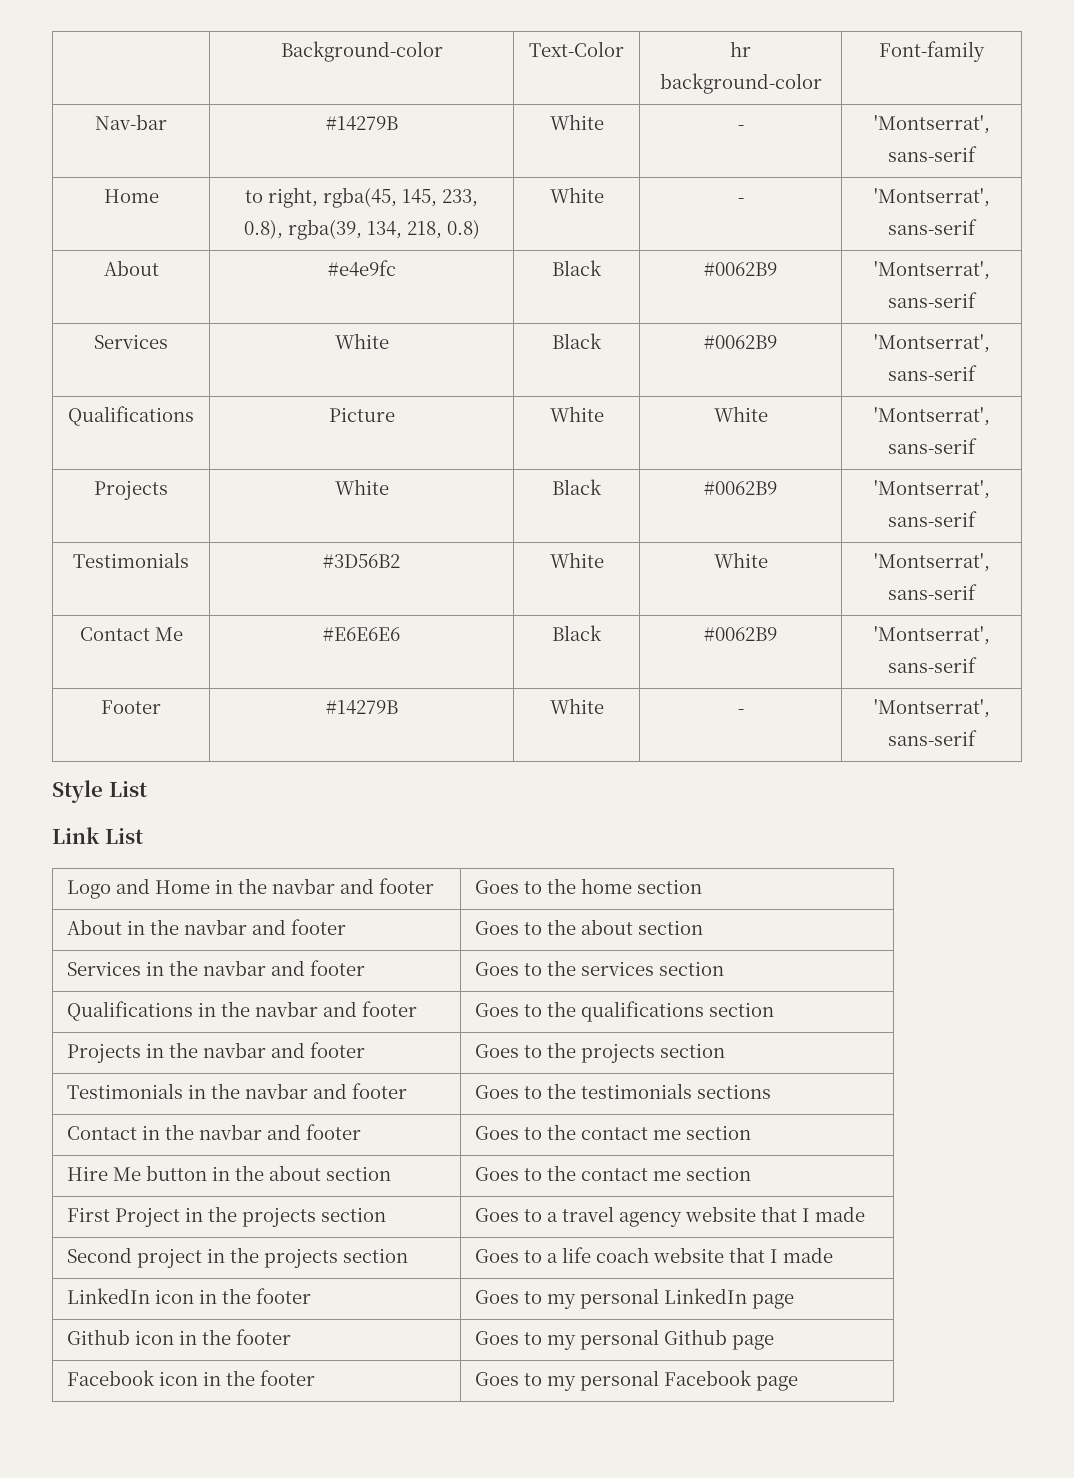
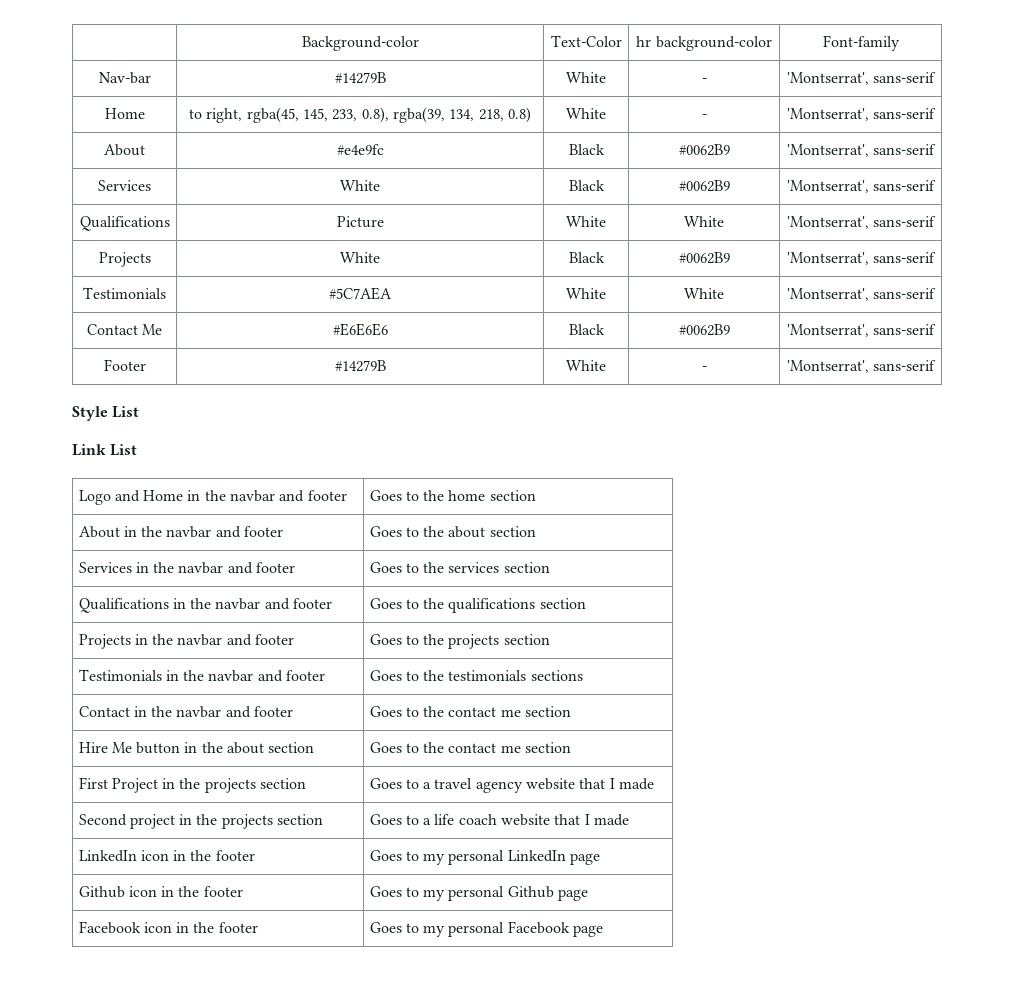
[323,554,400,568] #3D56B2 -> [329,287,392,300] #5C7AEA

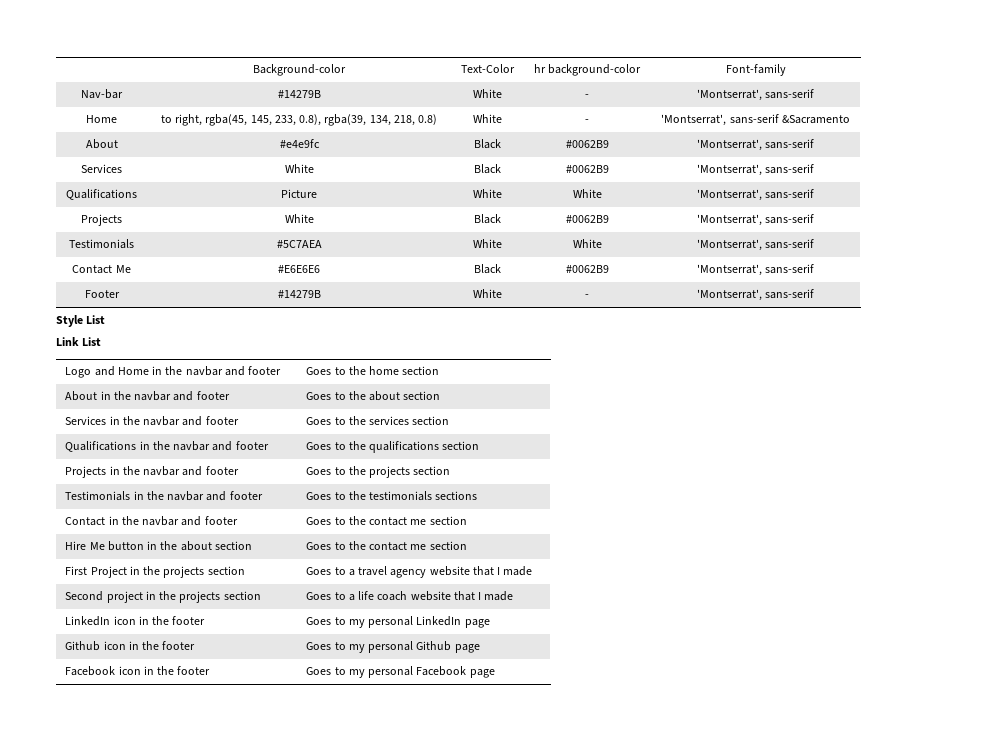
(937, 113) none -> [781,115,850,124] &Sacramento

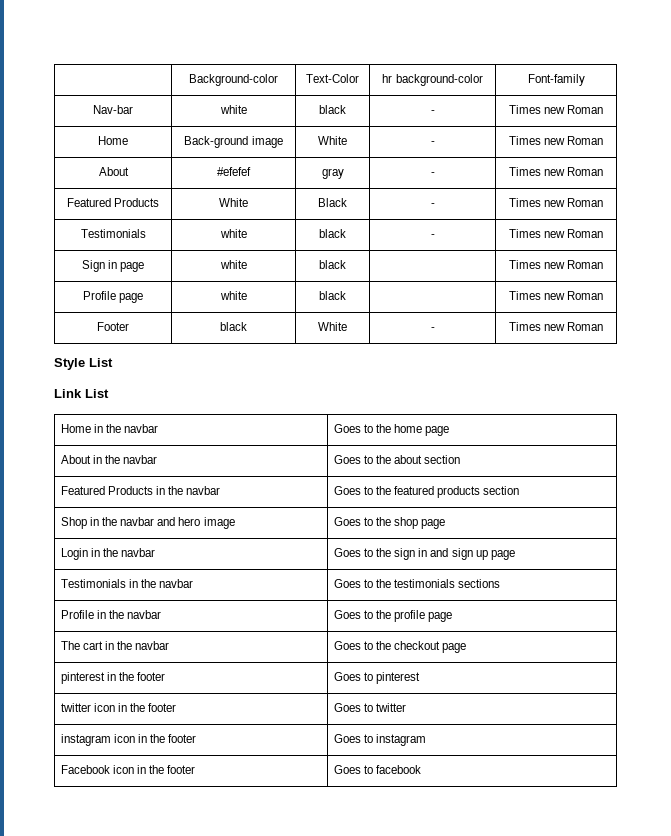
[277,90,321,98] [473,89,502,98] [585,94,589,98] [696,89,815,101] [86,115,117,123] [160,114,438,126] [473,114,502,123] [585,119,589,123] [661,114,850,126] [85,139,118,149] [279,139,320,148] [474,139,501,149] [565,140,609,148] [696,139,815,151] [81,164,122,173] [284,164,314,173] [474,164,501,174] [565,165,609,173] [696,164,815,176] [66,189,137,200] [281,189,317,198] [473,189,502,198] [572,189,602,198] [696,189,815,201] [81,214,122,226] [284,214,314,223] [474,214,501,224] [565,215,609,223] [696,214,815,226] [69,239,134,249] [276,240,322,248] [473,239,502,248] [572,239,602,248] [696,239,815,251] [72,265,131,274] [278,265,320,273] [474,264,501,274] [565,265,609,273] [696,264,815,276] [84,290,120,298] [277,290,321,298] [473,289,502,298] [585,294,589,298] [696,289,815,301] #14279B | White | - | 'Montserrat', sans-serif // Home | to right, rgba(45, 145, 233, 0.8), rgba(39, 134, 218, 0.8) | White | - | 'Montserrat', sans-serif &Sacramento // About | #e4e9fc | Black | #0062B9 | 'Montserrat', sans-serif // Services | White | Black | #0062B9 | 'Montserrat', sans-serif // Qualifications | Picture | White | White | 'Montserrat', sans-serif // Projects | White | Black | #0062B9 | 'Montserrat', sans-serif // Testimonials | #5C7AEA | White | White | 'Montserrat', sans-serif // Contact Me | #E6E6E6 | Black | #0062B9 | 'Montserrat', sans-serif // Footer | #14279B | White | - | 'Montserrat', sans-serif -> [219,105,247,114] [319,105,346,114] [430,110,435,114] [508,105,604,114] [98,136,128,145] [184,136,283,148] [318,136,347,145] [430,141,435,145] [508,136,604,145] [98,167,129,176] [217,167,251,176] [321,168,344,179] [430,172,435,176] [508,167,604,176] [66,198,160,207] [219,198,248,207] [318,198,347,207] [430,203,435,207] [508,198,604,207] [80,229,146,238] [219,229,247,238] [319,229,346,238] [430,234,435,238] [508,229,604,238] [81,260,145,272] [219,260,247,269] [319,260,346,269] [508,260,604,269] [82,291,144,303] [219,291,247,300] [319,291,346,300] [508,291,604,300] [97,322,129,331] [220,322,247,331] [318,322,347,331] [430,327,435,331] [508,322,604,331] white | black | - | Times new Roman // Home | Back-ground image | White | - | Times new Roman // About | #efefef | gray | - | Times new Roman // Featured Products | White | Black | - | Times new Roman // Testimonials | white | black | - | Times new Roman // Sign in page | white | black | | Times new Roman // Profile page | white | black | | Times new Roman // Footer | black | White | - | Times new Roman
[65,366,115,378] Logo and -> (109, 393) none
[224,366,282,376] and footer -> (159, 428) none
[402,366,440,375] section -> [425,426,450,436] page
[173,391,230,401] and footer -> (158, 459) none
[65,416,239,426] [306,416,450,425] [65,441,269,452] [306,441,480,453] [65,466,239,478] [306,466,451,478] Services in the navbar and footer | Goes to the services section // Qualifications in the navbar and footer | Goes to the qualifications section // Projects in the navbar and footer | Goes to the projects section -> [60,486,221,495] [333,486,520,498] [60,517,235,529] [333,517,446,529] [60,548,156,560] [333,548,515,560] Featured Products in the navbar | Goes to the featured products section // Shop in the navbar and hero image | Goes to the shop page // Login in the navbar | Goes to the sign in and sign up page
[206,491,263,501] and footer -> (194, 583) none
[65,516,238,526] [306,516,467,526] [65,541,252,551] [306,541,467,551] [65,566,245,578] [306,566,533,578] [65,591,261,603] [306,591,514,601] [65,616,206,626] [306,616,490,628] [65,641,196,651] [306,641,480,653] Contact in the navbar and footer | Goes to the contact me section // Hire Me button in the about section | Goes to the contact me section // First Project in the projects section | Goes to a travel agency website that I made // Second project in the projects section | Goes to a life coach website that I made // LinkedIn icon in the footer | Goes to my personal LinkedIn page // Github icon in the footer | Goes to my personal Github page -> [60,610,162,619] [333,610,453,622] [60,641,170,650] [333,641,467,653] [60,672,166,684] [333,672,421,684] [60,703,177,712] [333,703,407,712] [60,734,197,746] [333,734,427,746] Profile in the navbar | Goes to the profile page // The cart in the navbar | Goes to the checkout page // pinterest in the footer | Goes to pinterest // twitter icon in the footer | Goes to twitter // instagram icon in the footer | Goes to instagram
[348,666,495,678] my personal Facebook page -> [376,765,422,774] facebook

